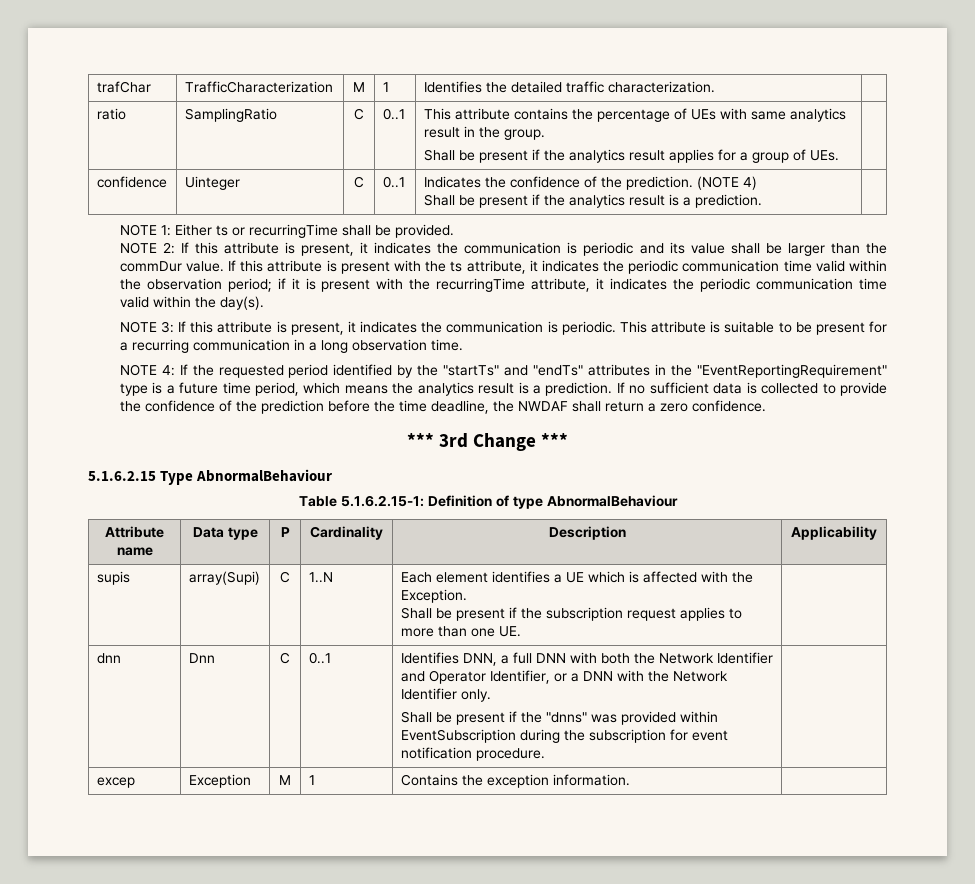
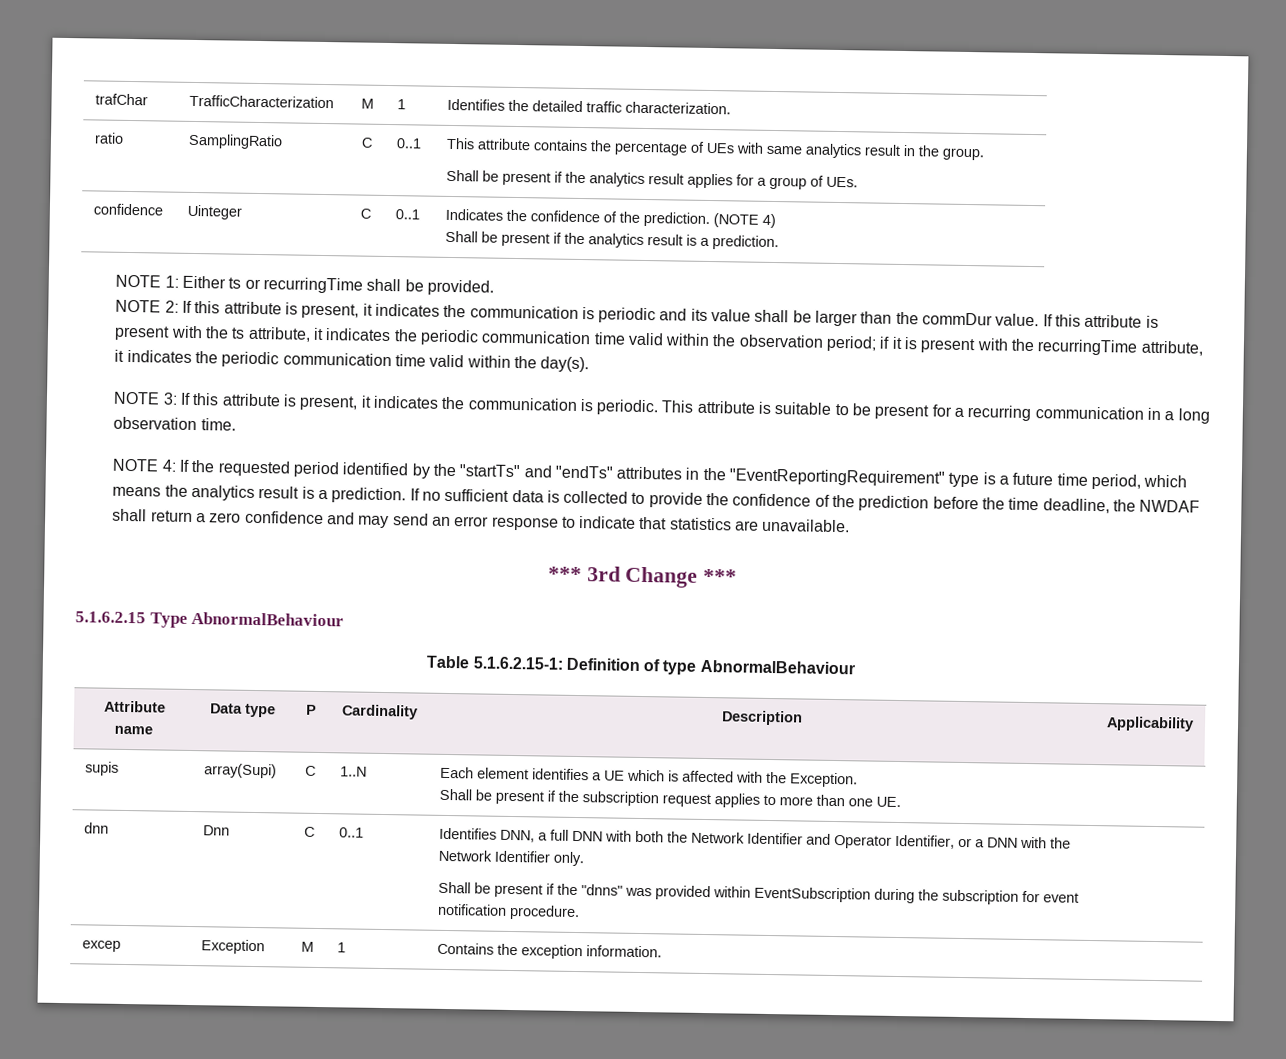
[691,400,766,412] confidence. -> [244,510,851,533] confidence and may send an error response to indicate that statistics are unavailable.

